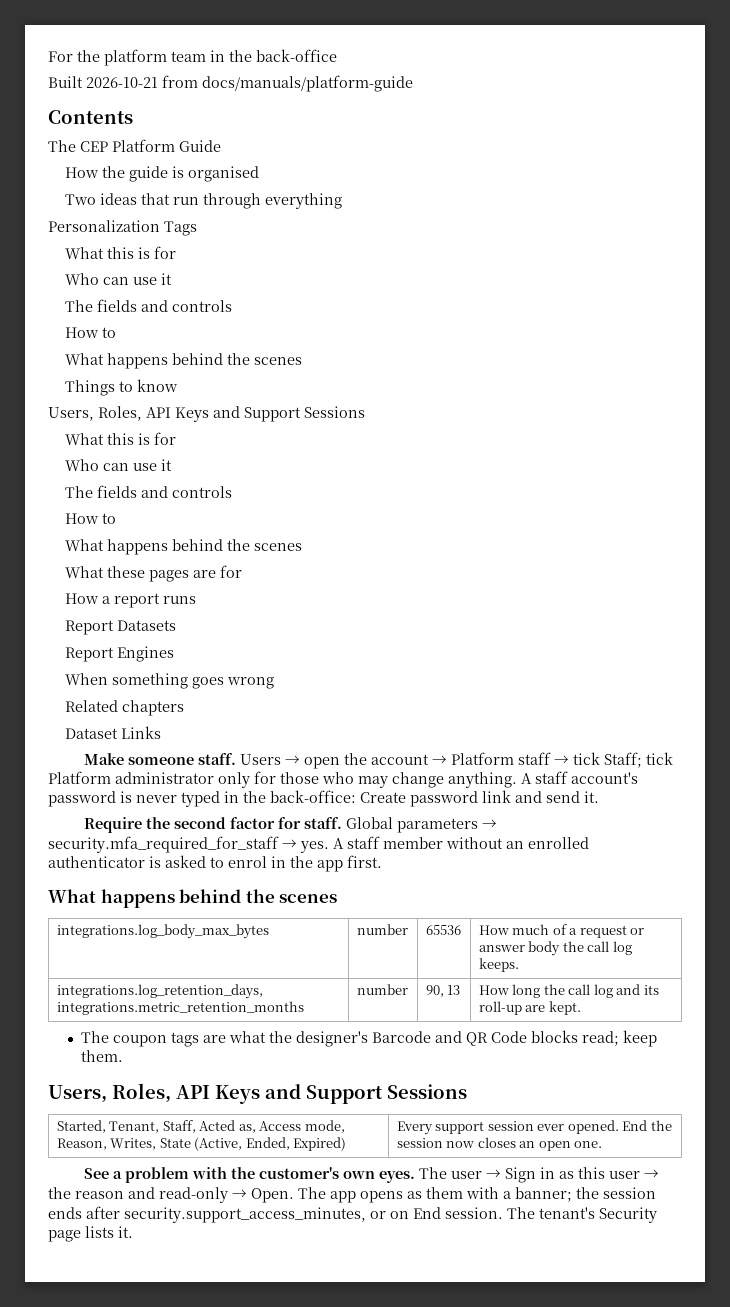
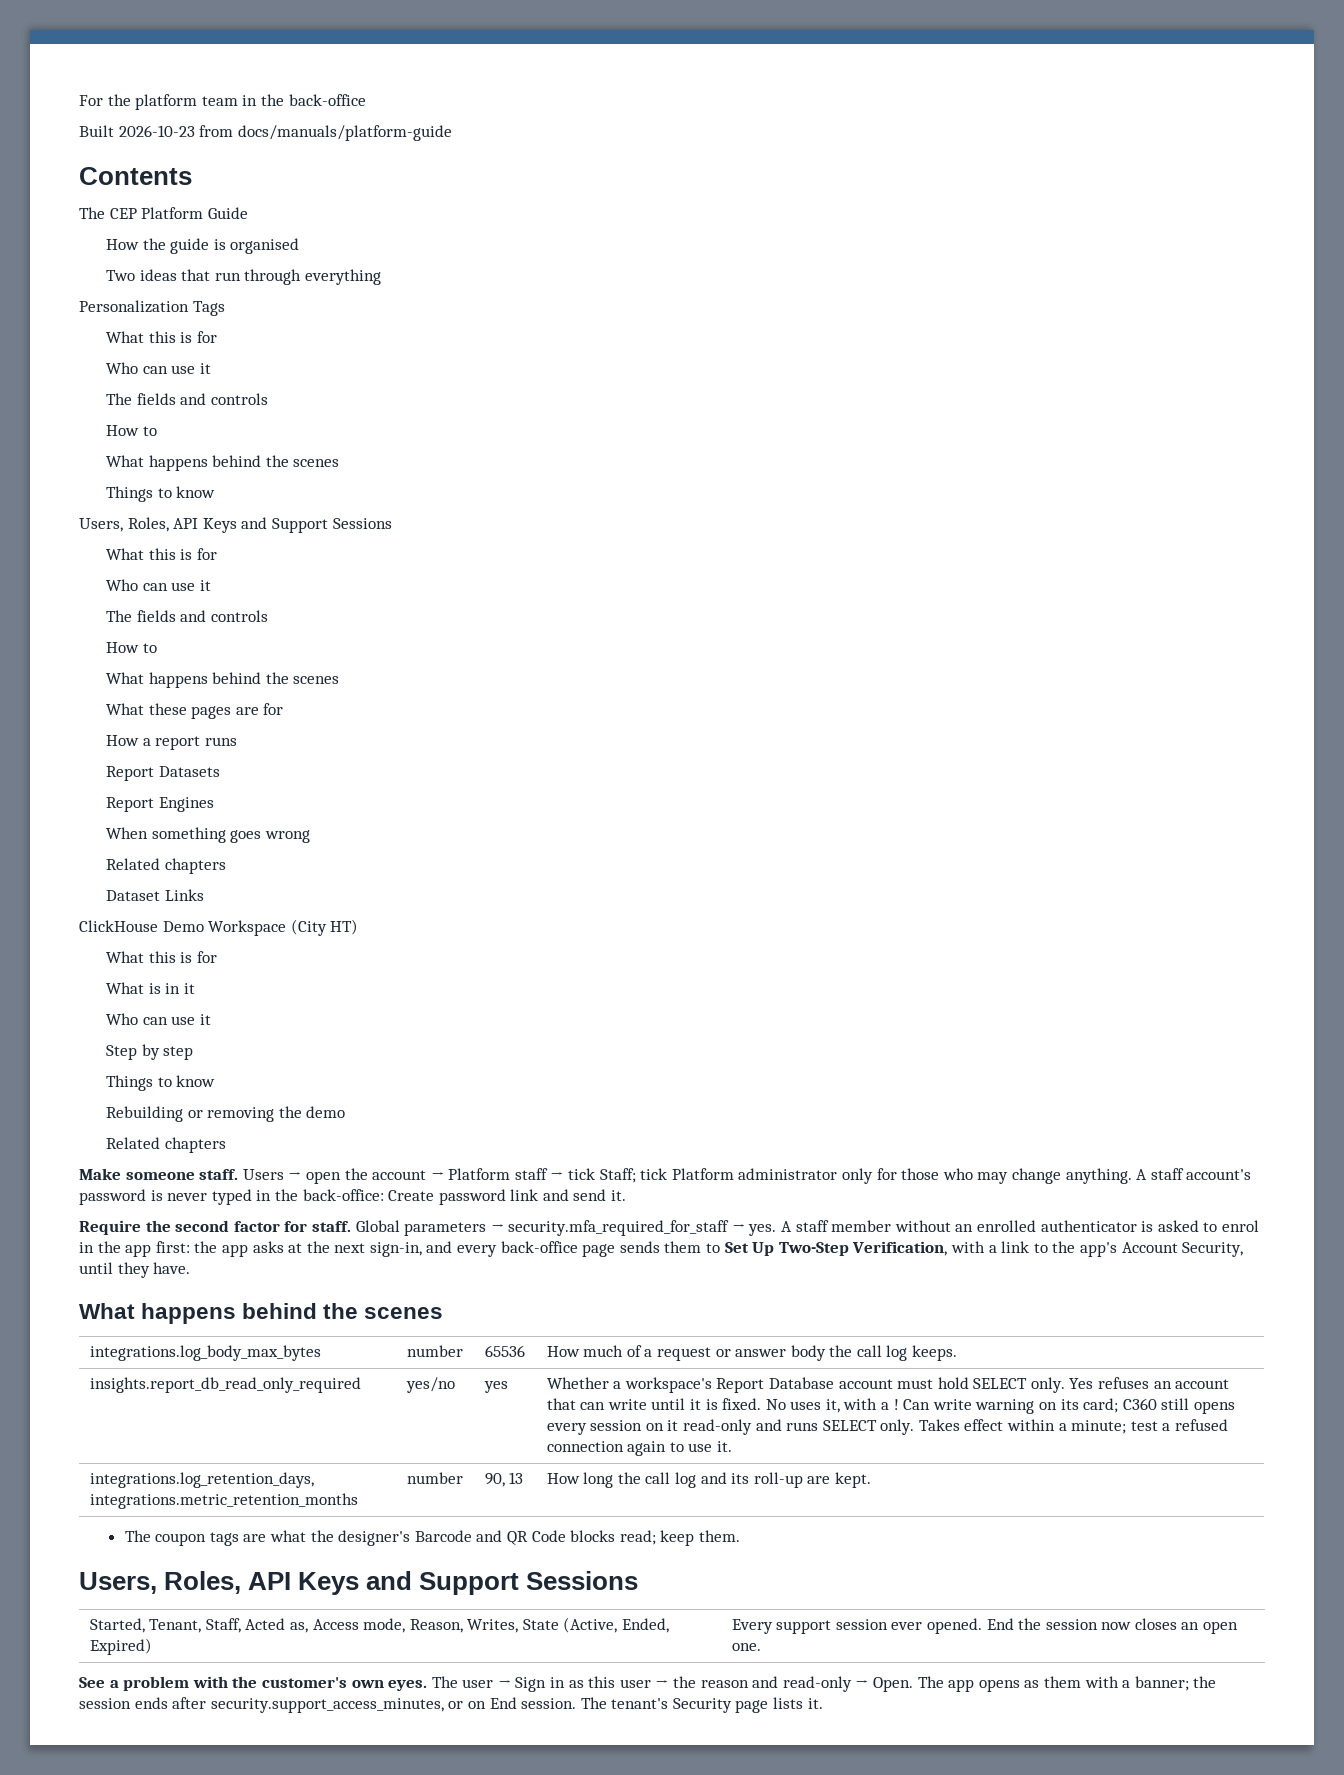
[86,77,158,88] 2026-10-21 -> [118,125,195,137] 2026-10-23
(161, 732) none -> [79,919,359,936] [105,951,217,963] [105,982,195,994] [105,1013,211,1025] [105,1044,194,1060] [105,1075,216,1091] [105,1106,346,1122] [105,1137,226,1153] // ClickHouse Demo Workspace (City HT) // What this is for // What is in it // Who can use it // Step by step // Things to know // Rebuilding or removing the demo // Related chapters
[347,855,382,868] first. -> [155,1241,1244,1257] [79,1262,191,1278] first: the app asks at the next sign-in, and every back-office page sends them to Set Up Two-Step Verification, with a link to the app's Account Security, until they have.
(519, 965) none -> [89,1377,361,1393] [405,1377,455,1393] [483,1381,508,1393] [546,1377,1230,1393] [546,1398,1235,1414] [546,1419,1228,1435] [546,1441,732,1456] // insights.report_db_read_only_required | yes/no | yes | Whether a workspace's Report Database account must hold SELECT only. Yes refuses an account that can write until it is fixed. No uses it, with a ! Can write warning on its card; C360 still opens every session on it read-only and runs SELECT only. Takes effect within a minute; test a refused connection again to use it.

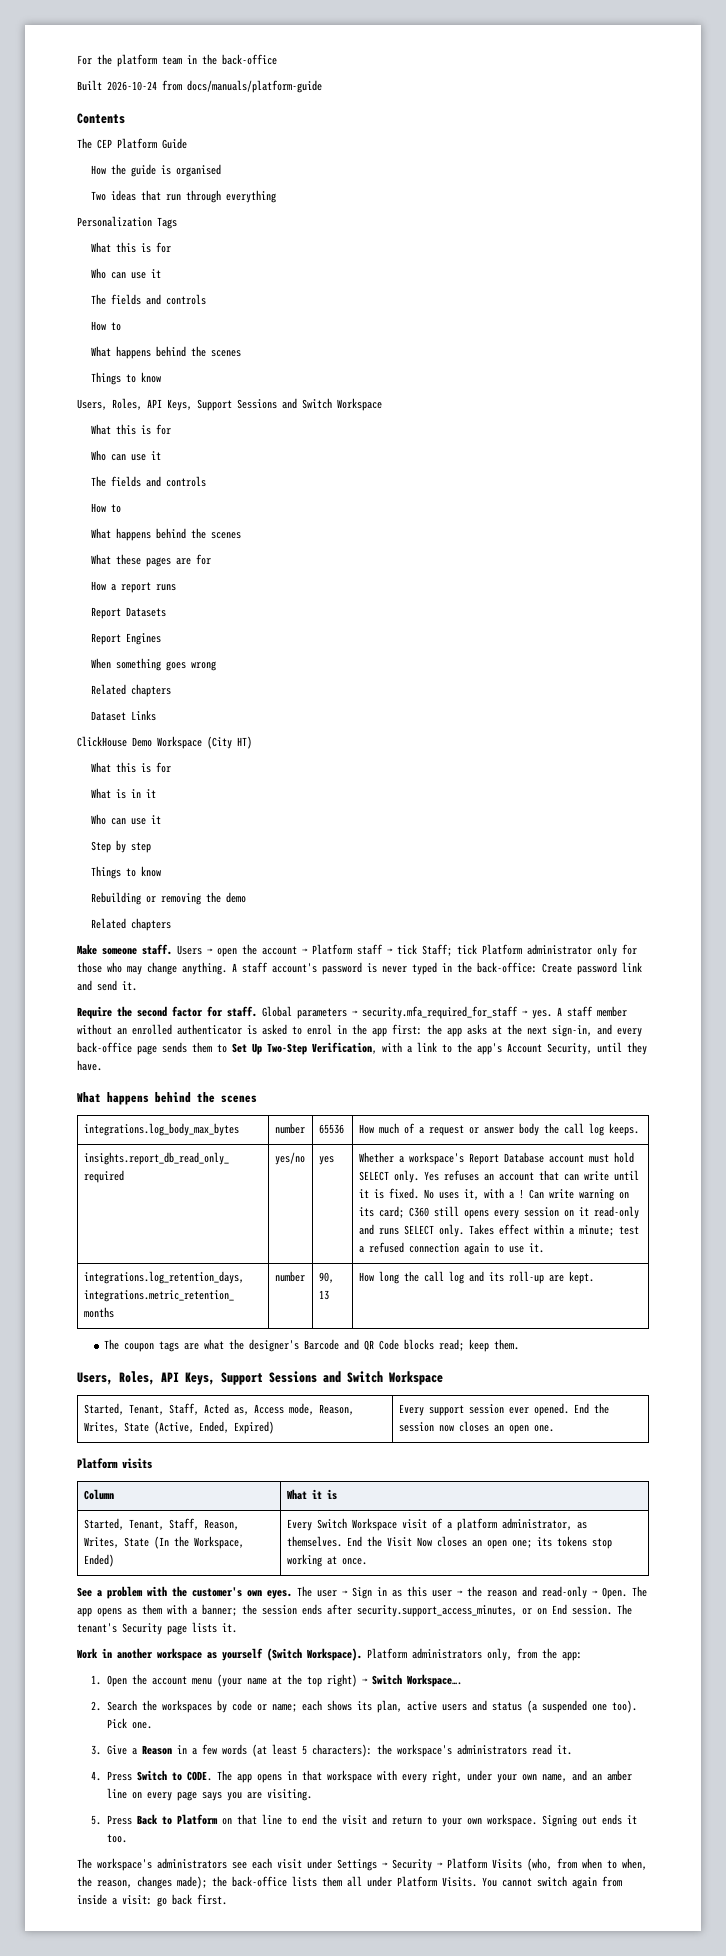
[118,125,195,137] 2026-10-23 -> [107,81,157,91] 2026-10-24
[202,517,392,533] Keys and Support Sessions -> [167,398,382,411] Keys, Support Sessions and Switch Workspace
[298,1571,639,1595] Keys and Support Sessions -> [185,1371,443,1385] Keys, Support Sessions and Switch Workspace
(761, 1647) none -> [77,1458,152,1469] [83,1489,114,1500] [286,1489,337,1500] [83,1518,239,1530] [83,1536,244,1549] [83,1554,114,1567] [286,1518,587,1531] [286,1536,612,1549] [286,1554,367,1567] // Platform visits // Column | What it is // Started, Tenant, Staff, Reason, Writes, State (In the Workspace, Ended) | Every Switch Workspace visit of a platform administrator, as themselves. End the Visit Now closes an open one; its tokens stop working at once.
(823, 1703) none -> [77,1648,582,1661] [91,1674,463,1687] [91,1700,638,1713] [107,1718,153,1729] [91,1744,573,1757] [91,1770,633,1783] [107,1788,313,1801] [91,1814,638,1827] [107,1834,128,1843] [77,1858,647,1871] [77,1876,622,1889] [77,1894,227,1907] // Work in another workspace as yourself (Switch Workspace). Platform administrators only, from the app: // 1. Open the account menu (your name at the top right) → Switch Workspace…. // 2. Search the workspaces by code or name; each shows its plan, active users and status (a suspended one too). Pick one. // 3. Give a Reason in a few words (at least 5 characters): the workspace's administrators read it. // 4. Press Switch to CODE. The app opens in that workspace with every right, under your own name, and an amber line on every page says you are visiting. // 5. Press Back to Platform on that line to end the visit and return to your own workspace. Signing out ends it too. // The workspace's administrators see each visit under Settings → Security → Platform Visits (who, from when to when, the reason, changes made); the back-office lists them all under Platform Visits. You cannot switch again from inside a visit: go back first.

